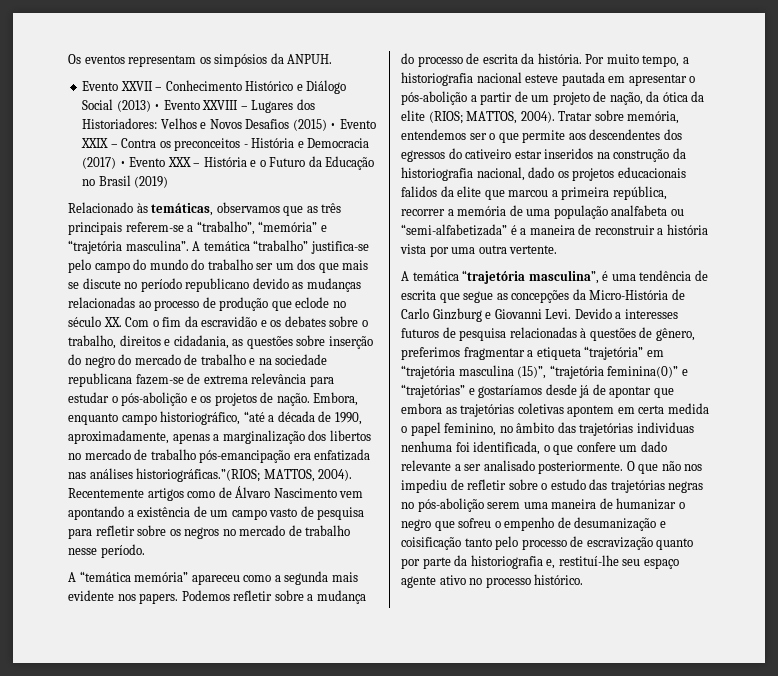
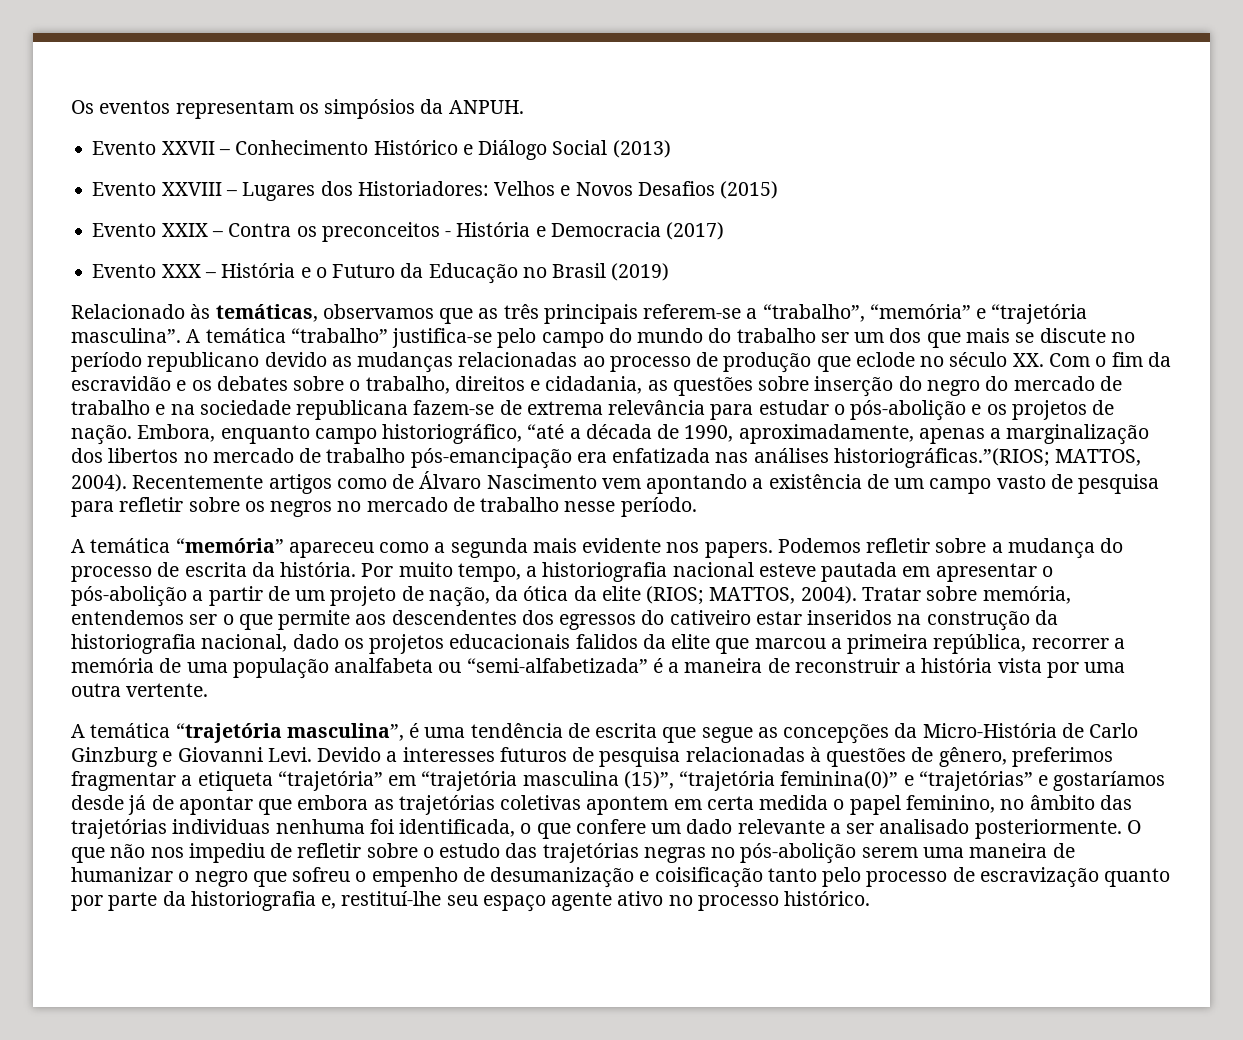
[154,104,161,110] • -> (671, 149) //
[330,123,337,129] • -> (779, 190) //
[119,161,126,167] • -> (725, 231) //
[79,571,189,582] “temática memória” -> [90,538,284,553] temática “memória”

